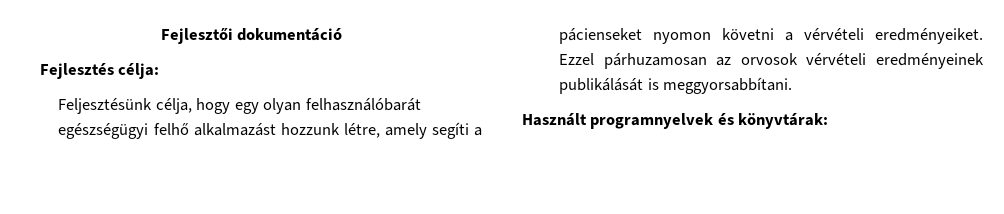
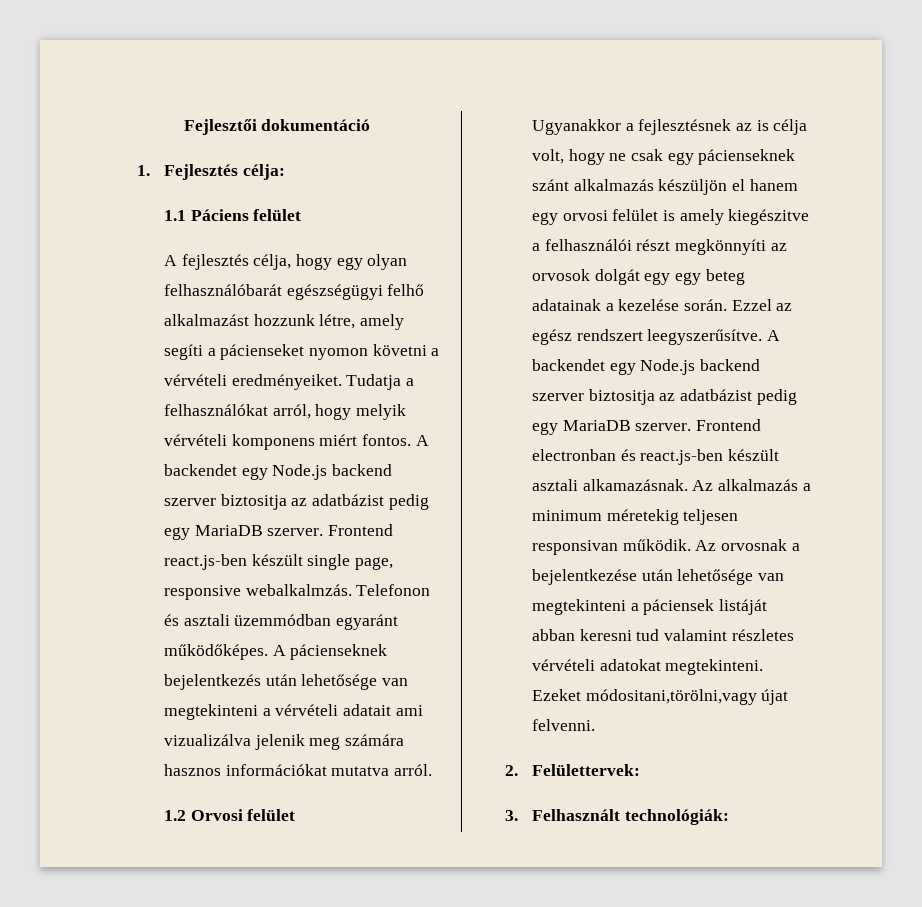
(343, 34) none -> [137,165,151,176] 1.
[58,98,153,114] Feljesztésünk -> [163,209,302,221] [163,254,249,270] 1.1 Páciens felület // A fejlesztés
[559,53,984,69] [559,77,793,94] [522,113,829,129] Ezzel párhuzamosan az orvosok vérvételi eredményeinek publikálását is meggyorsabbítani. // Használt programnyelvek és könyvtárak: -> [346,374,414,390] [163,404,406,420] [163,434,429,450] [163,464,392,480] [163,494,429,510] [163,524,393,540] [163,554,393,570] [163,584,431,600] [163,614,398,630] [163,644,388,660] [163,674,408,690] [163,704,423,720] [163,734,404,750] [163,764,432,776] [163,809,296,821] [531,119,808,135] [531,149,796,165] [531,179,798,195] [531,209,810,225] [531,239,787,255] [531,269,745,285] [531,299,793,311] [531,329,780,345] [531,359,760,375] [531,389,797,405] [531,419,761,435] [531,449,779,465] [531,479,811,491] [531,509,739,525] [531,539,800,555] [531,569,784,585] [531,599,767,615] [531,629,794,641] [531,659,764,675] [531,689,789,705] [531,719,595,731] [505,764,640,776] [505,809,729,825] Tudatja a felhasználókat arról, hogy melyik vérvételi komponens miért fontos. A backendet egy Node.js backend szerver biztositja az adatbázist pedig egy MariaDB szerver. Frontend react.js-ben készült single page, responsive webalkalmzás. Telefonon és asztali üzemmódban egyaránt működőképes. A pácienseknek bejelentkezés után lehetősége van megtekinteni a vérvételi adatait ami vizualizálva jelenik meg számára hasznos információkat mutatva arról. // 1.2 Orvosi felület // Ugyanakkor a fejlesztésnek az is célja volt, hogy ne csak egy pácienseknek szánt alkalmazás készüljön el hanem egy orvosi felület is amely kiegészitve a felhasználói részt megkönnyíti az orvosok dolgát egy egy beteg adatainak a kezelése során. Ezzel az egész rendszert leegyszerűsítve. A backendet egy Node.js backend szerver biztositja az adatbázist pedig egy MariaDB szerver. Frontend electronban és react.js-ben készült asztali alkamazásnak. Az alkalmazás a minimum méretekig teljesen responsivan működik. Az orvosnak a bejelentkezése után lehetősége van megtekinteni a páciensek listáját abban keresni tud valamint részletes vérvételi adatokat megtekinteni. Ezeket módositani,törölni,vagy újat felvenni. // 2. Felülettervek: // 3. Felhasznált technológiák:

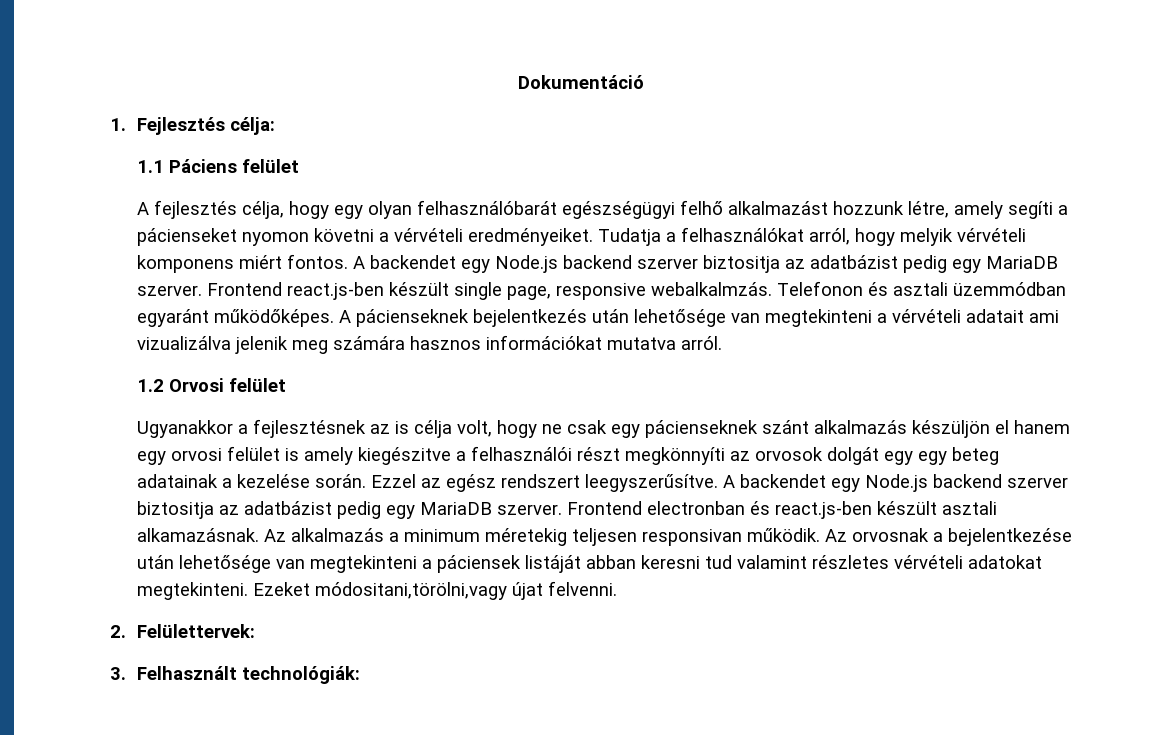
[183,119,371,135] Fejlesztői dokumentáció -> [518,75,644,89] Dokumentáció

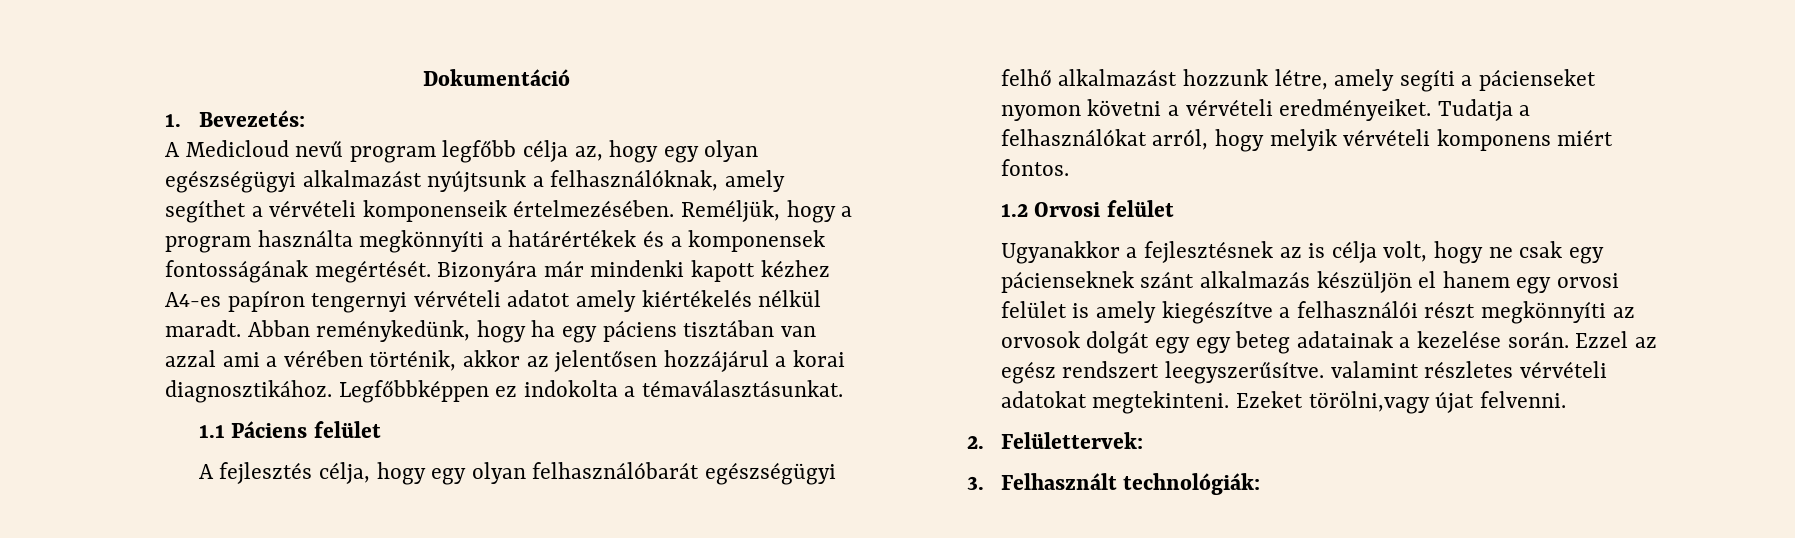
[137,117,276,135] Fejlesztés célja: -> [198,110,305,127] [164,140,759,163] [164,170,785,193] [164,200,853,223] [164,230,826,253] [164,260,830,283] [164,290,822,313] [164,320,816,343] [164,350,846,372] [164,380,843,403] Bevezetés: // A Medicloud nevű program legfőbb célja az, hogy egy olyan egészségügyi alkalmazást nyújtsunk a felhasználóknak, amely segíthet a vérvételi komponenseik értelmezésében. Reméljük, hogy a program használta megkönnyíti a határértékek és a komponensek fontosságának megértését. Bizonyára már mindenki kapott kézhez A4-es papíron tengernyi vérvételi adatot amely kiértékelés nélkül maradt. Abban reménykedünk, hogy ha egy páciens tisztában van azzal ami a vérében történik, akkor az jelentősen hozzájárul a korai diagnosztikához. Legfőbbképpen ez indokolta a témaválasztásunkat.
[353,255,1059,273] [137,281,1067,300] [137,309,1060,327] [137,335,723,354] A backendet egy Node.js backend szerver biztositja az adatbázist pedig egy MariaDB szerver. Frontend react.js-ben készült single page, responsive webalkalmzás. Telefonon és asztali üzemmódban egyaránt működőképes. A pácienseknek bejelentkezés után lehetősége van megtekinteni a vérvételi adatait ami vizualizálva jelenik meg számára hasznos információkat mutatva arról. -> (1069, 167) none
[358,447,452,465] kiegészitve -> [1161,301,1273,324] kiegészítve
[723,474,1069,492] [137,501,998,519] [137,528,1073,546] [137,555,733,573] A backendet egy Node.js backend szerver biztositja az adatbázist pedig egy MariaDB szerver. Frontend electronban és react.js-ben készült asztali alkamazásnak. Az alkalmazás a minimum méretekig teljesen responsivan működik. Az orvosnak a bejelentkezése után lehetősége van megtekinteni a páciensek listáját abban keresni tud -> (1324, 372) none
[315,582,508,600] módositani,törölni,vagy -> [1308,391,1430,414] törölni,vagy

